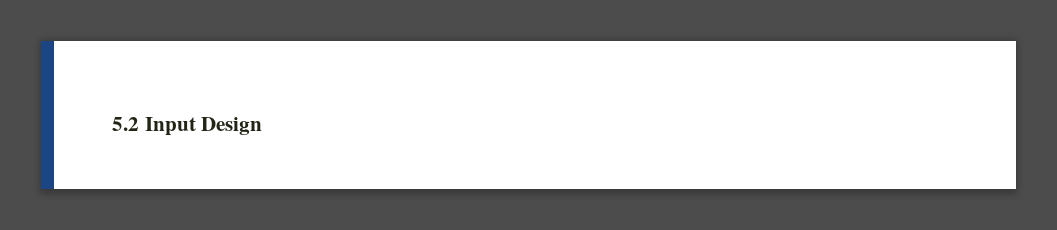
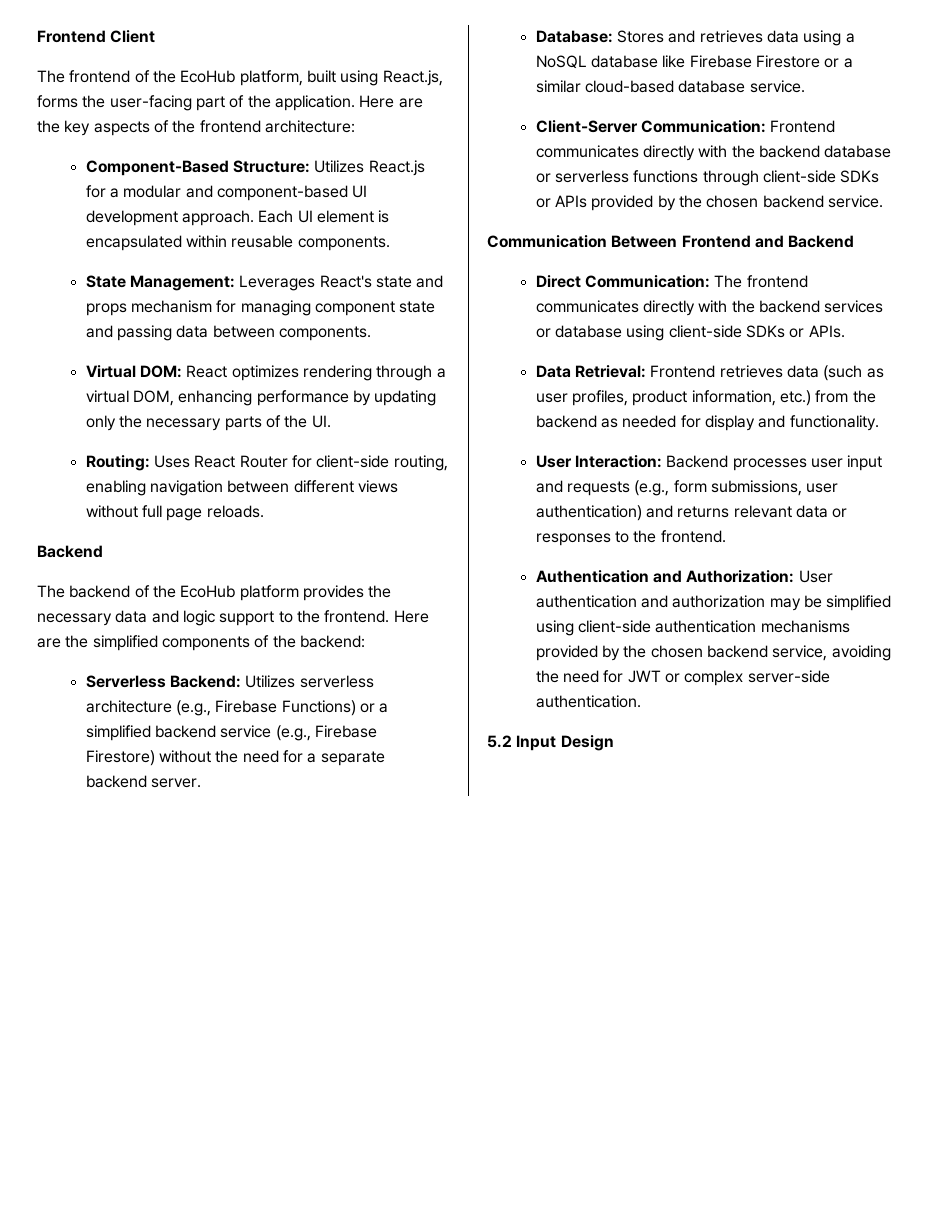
(112, 124) none -> [37,30,156,43] [37,70,443,86] [37,95,423,111] [37,120,355,136] [85,160,425,176] [85,185,368,201] [85,210,390,226] [85,235,390,251] [85,275,444,291] [85,300,436,316] [85,325,372,341] [85,365,446,381] [85,390,437,406] [85,415,331,431] [85,455,448,471] [85,480,399,496] [85,505,264,521] [37,545,103,558] [37,585,392,601] [37,610,429,626] [37,635,365,651] [85,675,374,688] [85,700,389,716] [85,725,378,741] [85,750,385,766] [85,775,202,788] [535,30,855,46] [535,55,853,69] [535,80,805,93] [535,120,836,133] [535,145,892,161] [535,170,880,186] [535,195,883,211] [487,235,855,248] [535,275,808,288] [535,300,884,316] [535,325,845,341] [535,365,884,381] [535,390,876,406] [535,415,879,431] [535,455,883,471] [535,480,839,496] [535,505,848,521] [535,530,726,546] [535,570,833,583] [535,595,892,611] [535,620,850,636] [535,645,891,661] [535,670,830,686] [535,695,641,708] Frontend Client // The frontend of the EcoHub platform, built using React.js, forms the user-facing part of the application. Here are the key aspects of the frontend architecture: // Component-Based Structure: Utilizes React.js for a modular and component-based UI development approach. Each UI element is encapsulated within reusable components. // State Management: Leverages React's state and props mechanism for managing component state and passing data between components. // Virtual DOM: React optimizes rendering through a virtual DOM, enhancing performance by updating only the necessary parts of the UI. // Routing: Uses React Router for client-side routing, enabling navigation between different views without full page reloads. // Backend // The backend of the EcoHub platform provides the necessary data and logic support to the frontend. Here are the simplified components of the backend: // Serverless Backend: Utilizes serverless architecture (e.g., Firebase Functions) or a simplified backend service (e.g., Firebase Firestore) without the need for a separate backend server. // Database: Stores and retrieves data using a NoSQL database like Firebase Firestore or a similar cloud-based database service. // Client-Server Communication: Frontend communicates directly with the backend database or serverless functions through client-side SDKs or APIs provided by the chosen backend service. // Communication Between Frontend and Backend // Direct Communication: The frontend communicates directly with the backend services or database using client-side SDKs or APIs. // Data Retrieval: Frontend retrieves data (such as user profiles, product information, etc.) from the backend as needed for display and functionality. // User Interaction: Backend processes user input and requests (e.g., form submissions, user authentication) and returns relevant data or responses to the frontend. // Authentication and Authorization: User authentication and authorization may be simplified using client-side authentication mechanisms provided by the chosen backend service, avoiding the need for JWT or complex server-side authentication. //

